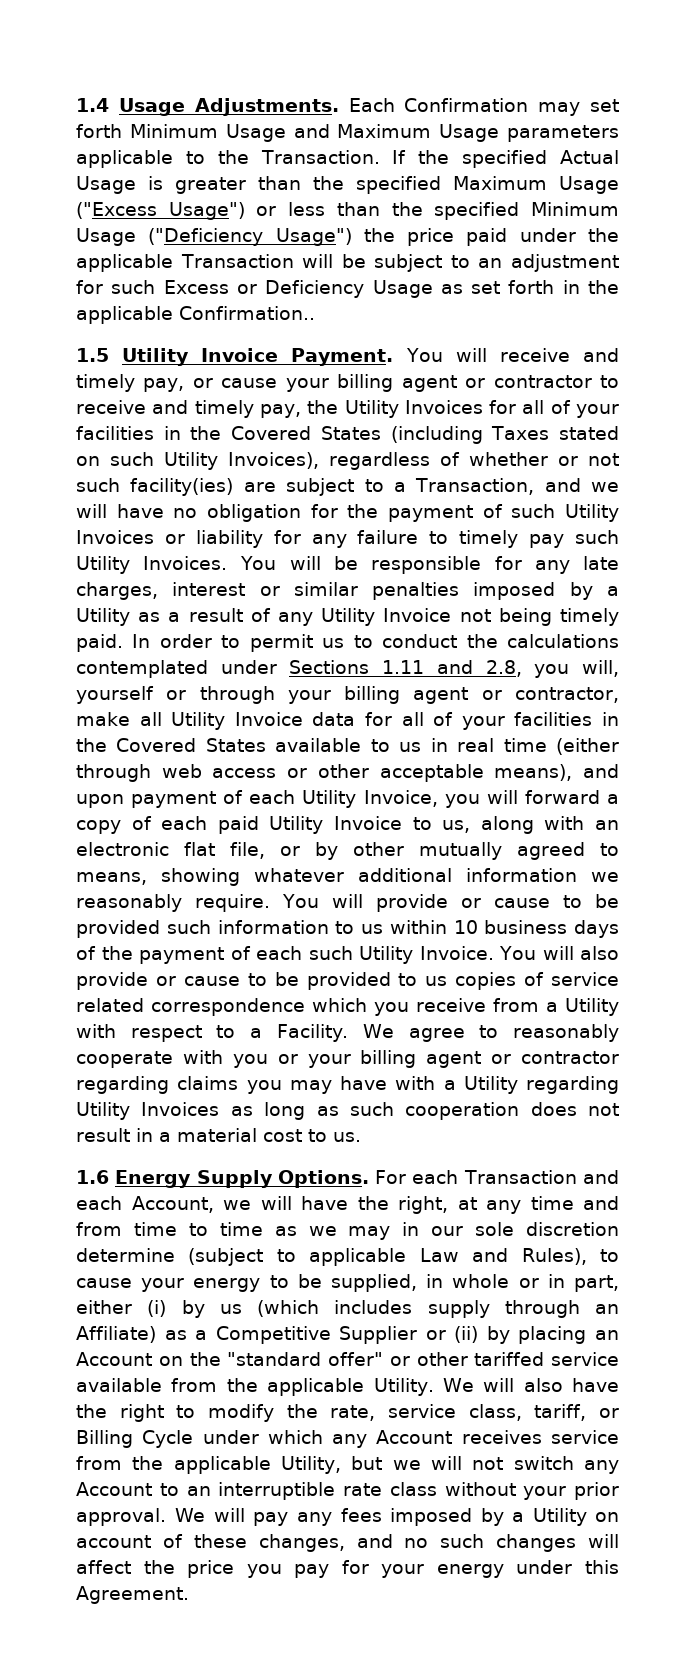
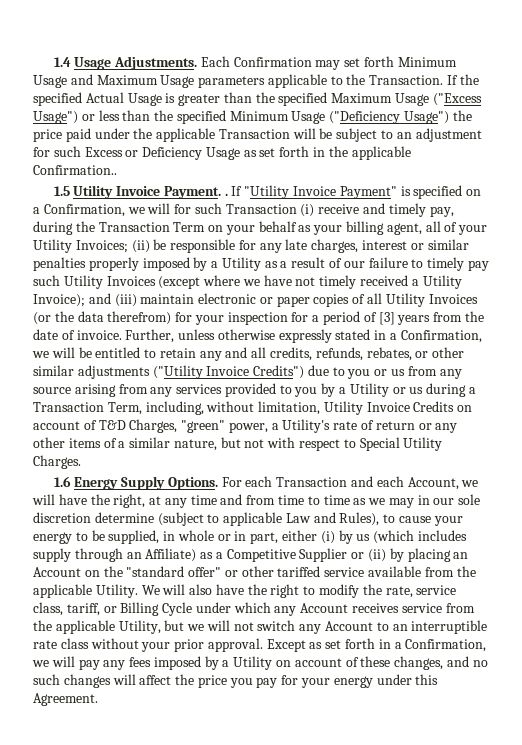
[405,348,619,362] [76,374,620,392] [76,400,620,418] [76,426,619,444] [76,452,619,470] [76,478,619,496] [76,504,619,522] [76,530,620,548] [76,556,321,574] You will receive and timely pay, or cause your billing agent or contractor to receive and timely pay, the Utility Invoices for all of your facilities in the Covered States (including Taxes stated on such Utility Invoices), regardless of whether or not such facility(ies) are subject to a Transaction, and we will have no obligation for the payment of such Utility Invoices or liability for any failure to timely pay such Utility Invoices. You will -> [224,185,482,199] [33,203,454,217] [33,221,488,235] [33,239,150,253] . If "Utility Invoice Payment" is specified on a Confirmation, we will for such Transaction (i) receive and timely pay, during the Transaction Term on your behalf as your billing agent, all of your Utility Invoices; (ii)
(460, 591) none -> [88,257,139,271] properly
[278,608,619,626] [76,634,620,652] [76,660,619,678] [76,686,619,704] [76,712,619,730] [76,738,620,755] [76,764,619,782] [76,790,619,808] [76,816,620,834] [76,842,619,860] [76,868,619,886] [76,894,619,912] [76,920,619,938] [76,946,619,964] [76,972,619,990] [76,998,619,1016] [76,1024,619,1042] [76,1050,619,1068] [76,1076,619,1094] [76,1102,619,1120] [76,1128,361,1142] any Utility Invoice not being timely paid. In order to permit us to conduct the calculations contemplated under Sections 1.11 and 2.8, you will, yourself or through your billing agent or contractor, make all Utility Invoice data for all of your facilities in the Covered States available to us in real time (either through web access or other acceptable means), and upon payment of each Utility Invoice, you will forward a copy of each paid Utility Invoice to us, along with an electronic flat file, or by other mutually agreed to means, showing whatever additional information we reasonably require. You will provide or cause to be provided such information to us within 10 business days of the payment of each such Utility Invoice. You will also provide or cause to be provided to us copies of service related correspondence which you receive from a Utility with respect to a Facility. We agree to reasonably cooperate with you or your billing agent or contractor regarding claims you may have with a Utility regarding Utility Invoices as long as such cooperation does not result in a material cost to us. -> [343,257,489,271] [33,275,462,289] [33,293,478,307] [33,311,484,325] [33,329,482,343] [32,347,465,361] [33,365,462,379] [33,383,476,397] [33,401,473,415] [33,419,458,433] [33,437,443,451] [33,455,81,469] our failure to timely pay such Utility Invoices (except where we have not timely received a Utility Invoice); and (iii) maintain electronic or paper copies of all Utility Invoices (or the data therefrom) for your inspection for a period of [3] years from the date of invoice. Further, unless otherwise expressly stated in a Confirmation, we will be entitled to retain any and all credits, refunds, rebates, or other similar adjustments ("Utility Invoice Credits") due to you or us from any source arising from any services provided to you by a Utility or us during a Transaction Term, including, without limitation, Utility Invoice Credits on account of T&D Charges, "green" power, a Utility's rate of return or any other items of a similar nature, but not with respect to Special Utility Charges.
[174,1508,206,1522] We -> [266,638,487,652] [32,660,49,667] Except as set forth in a Confirmation, we

